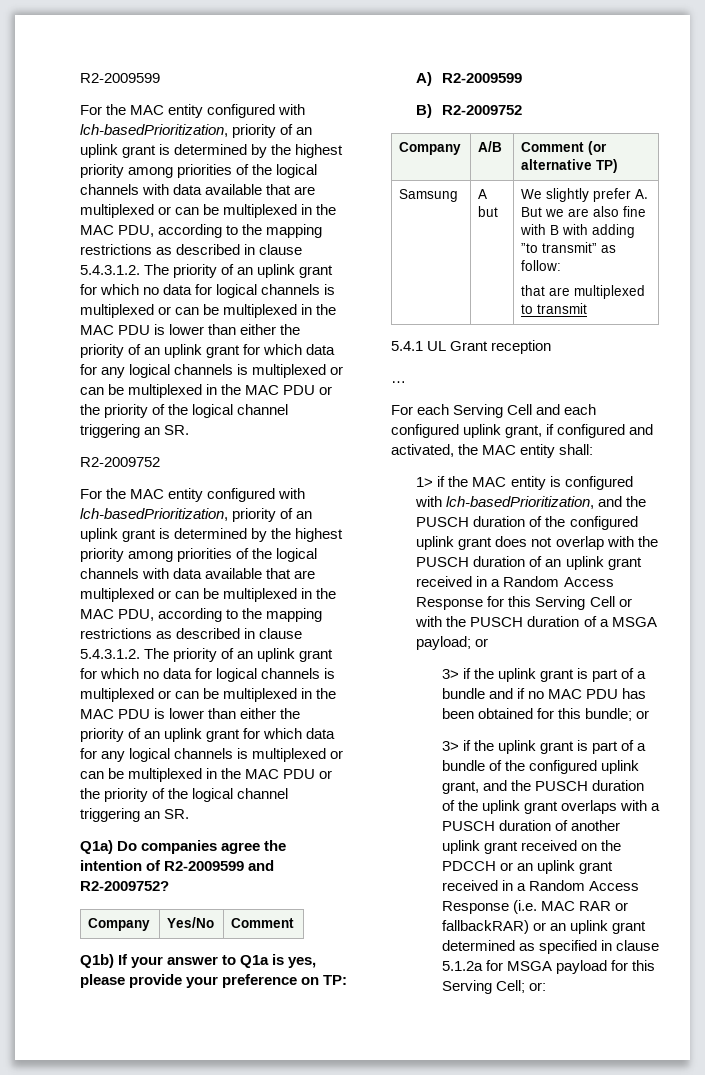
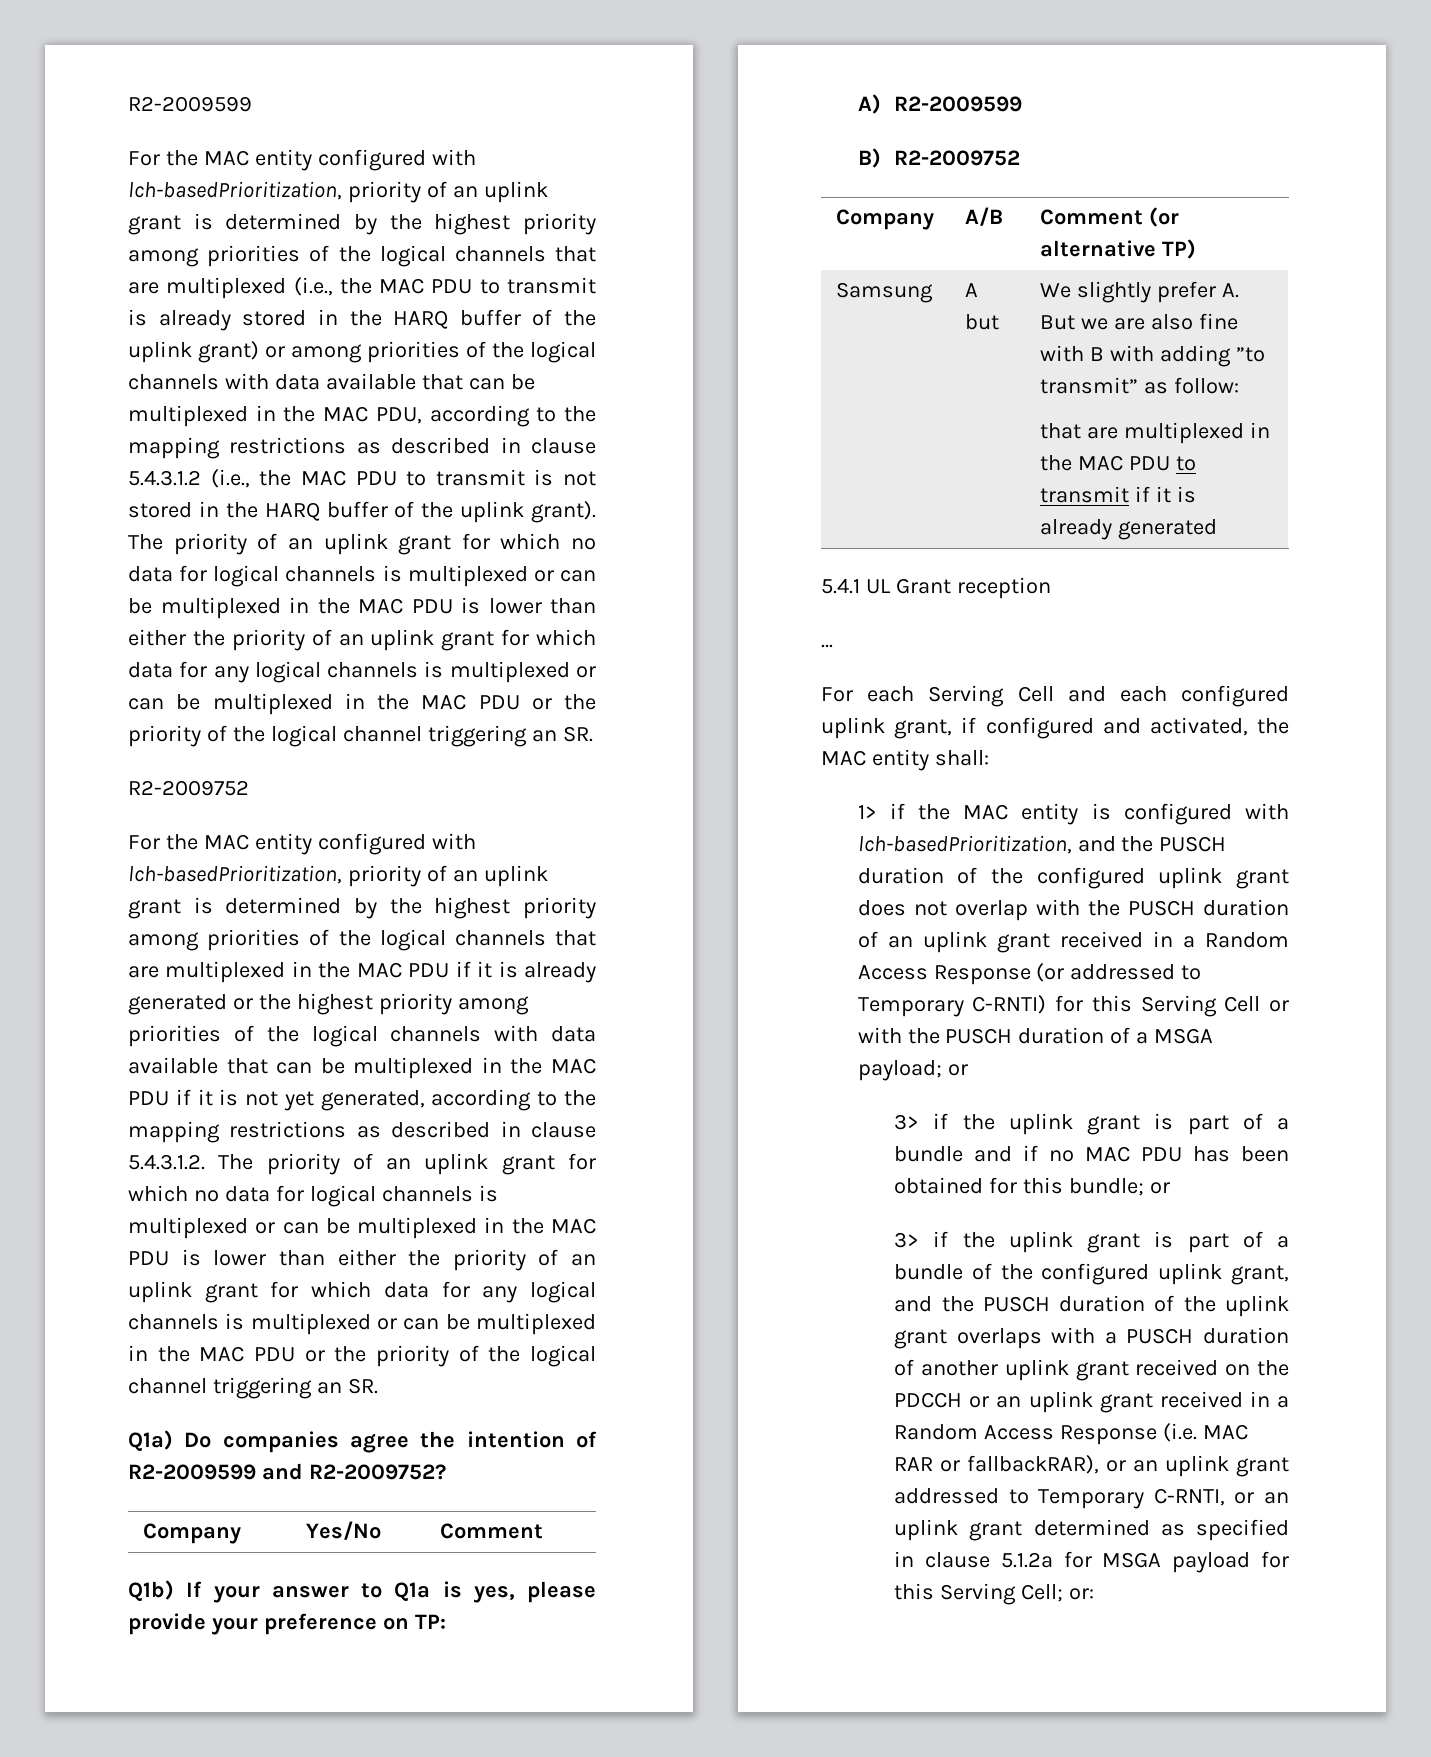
[142,184,316,195] [80,204,172,218] with data available that are multiplexed or -> [555,246,596,262] [128,277,596,299] [128,309,596,331] [128,341,596,363] [128,373,463,390] that are multiplexed (i.e., the MAC PDU to transmit is already stored in the HARQ buffer of the uplink grant) or among priorities of the logical channels with data available that
[80,265,140,275] 5.4.3.1.2. -> [128,469,596,488] [128,501,596,523] 5.4.3.1.2 (i.e., the MAC PDU to transmit is not stored in the HARQ buffer of the uplink grant).
[142,568,316,579] [80,588,337,602] [80,609,155,621] with data available that are multiplexed or can be multiplexed in the MAC PDU, -> [555,930,596,946] [128,961,597,983] [128,993,529,1015] [128,1025,596,1047] [128,1057,596,1079] [128,1089,425,1111] that are multiplexed in the MAC PDU if it is already generated or the highest priority among priorities of the logical channels with data available that can be multiplexed in the MAC PDU if it is not yet generated,
[521,303,588,314] to transmit -> [1250,422,1271,438] [1040,455,1197,471] [1040,486,1197,503] [1040,519,1218,540] in the MAC PDU to transmit if it is already generated
(484, 603) none -> [1036,963,1202,982] [857,995,1047,1017] (or addressed to Temporary C-RNTI)
[441,920,529,934] fallbackRAR) -> [967,1455,1289,1477] [894,1488,1225,1509] fallbackRAR), or an uplink grant addressed to Temporary C-RNTI,

